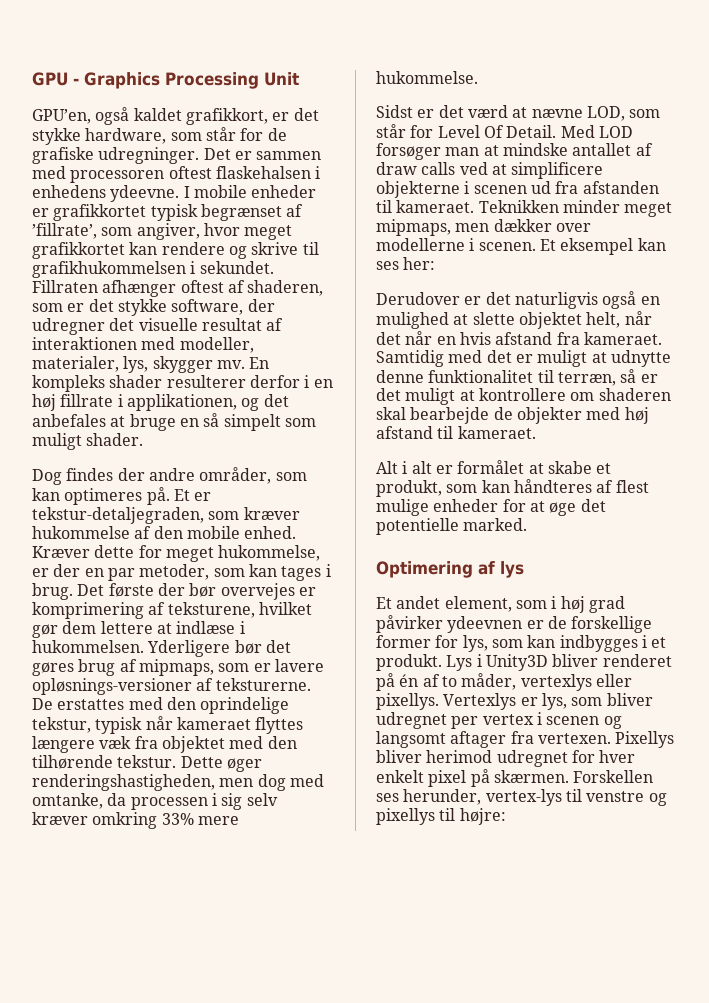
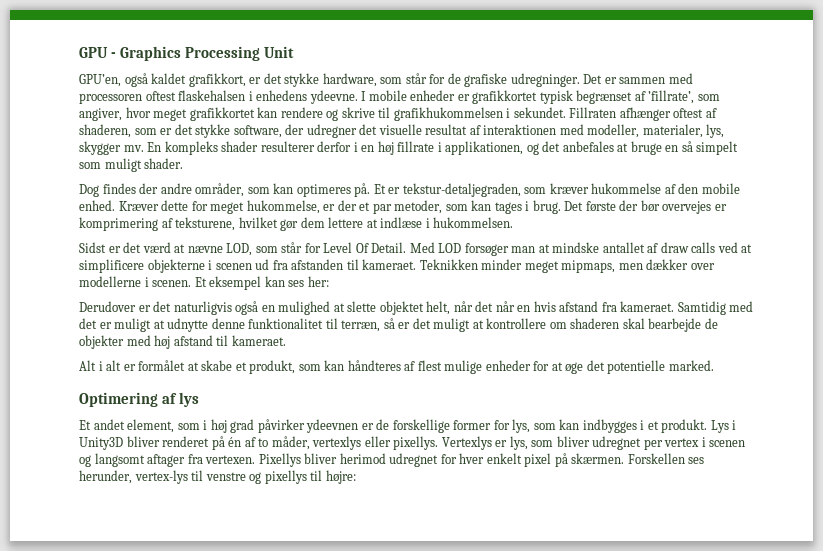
[84,568,104,577] en -> [359,202,371,211] et
[147,640,291,657] [32,659,324,676] [32,678,311,695] [32,697,290,714] [32,716,304,734] [32,736,297,753] [32,755,262,772] [32,774,324,791] [32,793,278,810] [32,812,239,829] [376,71,478,84] Yderligere bør det gøres brug af mipmaps, som er lavere opløsnings-versioner af teksturerne. De erstattes med den oprindelige tekstur, typisk når kameraet flyttes længere væk fra objektet med den tilhørende tekstur. Dette øger renderingshastigheden, men dog med omtanke, da processen i sig selv kræver omkring 33% mere hukommelse. -> (514, 222) none

